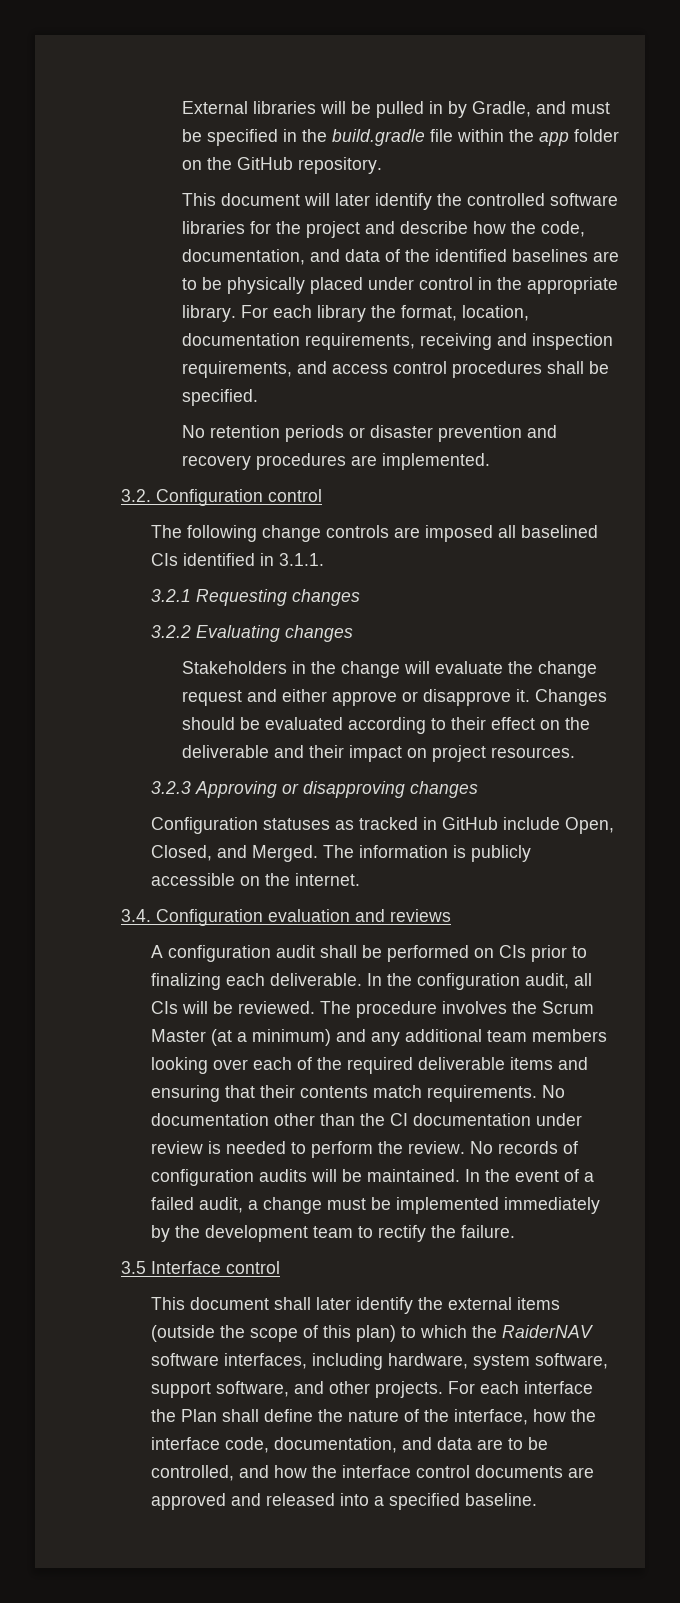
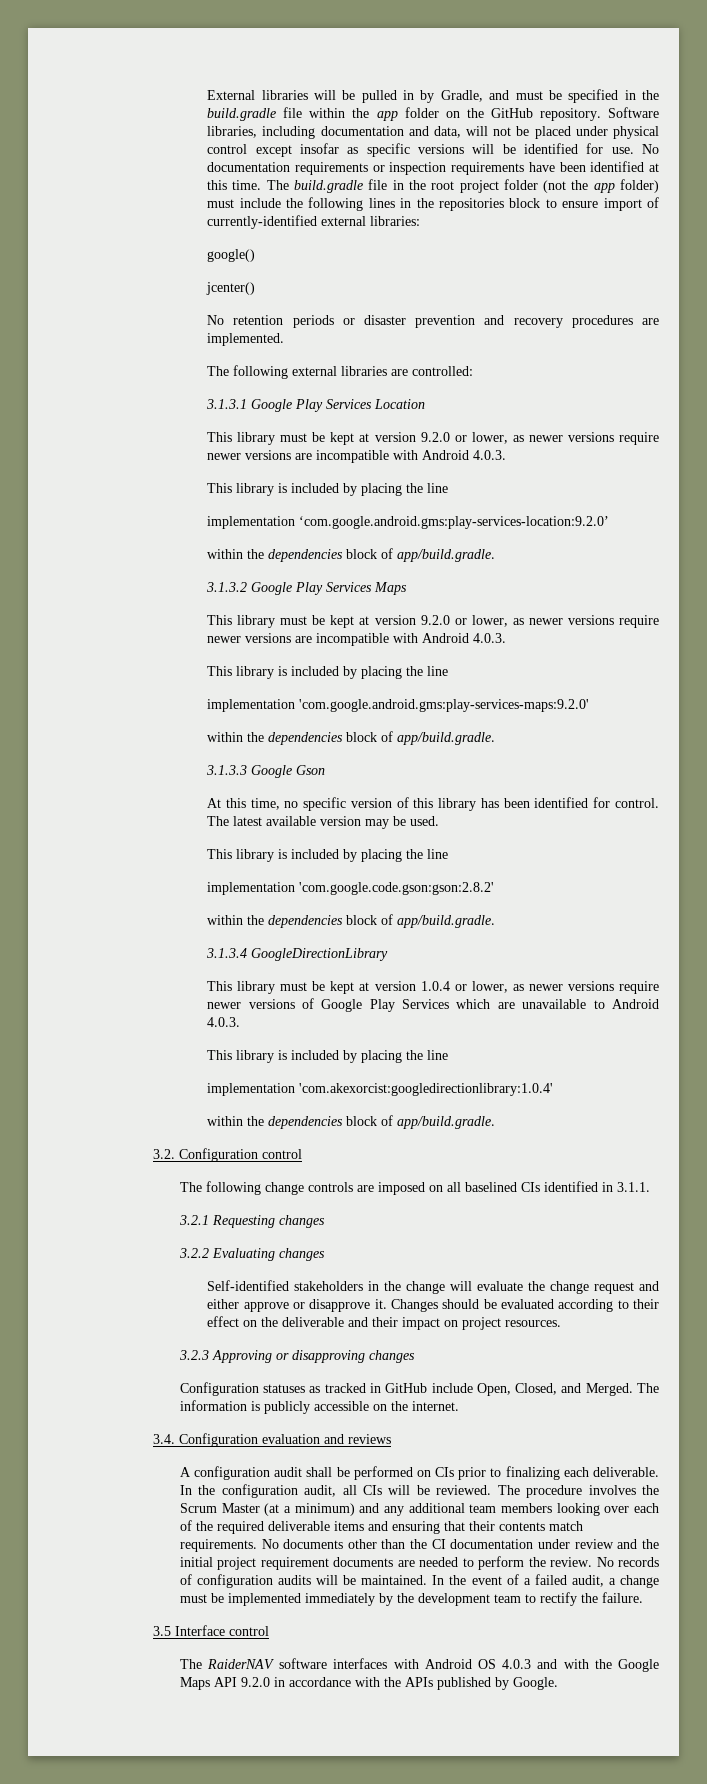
[181,193,618,210] [181,221,585,238] [181,249,619,265] [181,277,618,294] [181,305,529,322] [181,333,613,350] [181,361,609,378] [181,389,258,406] // This document will later identify the controlled software libraries for the project and describe how the code, documentation, and data of the identified baselines are to be physically placed under control in the appropriate library. For each library the format, location, documentation requirements, receiving and inspection requirements, and access control procedures shall be specified. -> [608,107,660,118] [207,126,659,139] [207,143,660,157] [207,161,660,175] [207,179,660,193] [207,197,659,211] [207,215,421,229] [207,249,256,262] [206,282,256,295] Software libraries, including documentation and data, will not be placed under physical control except insofar as specific versions will be identified for use. No documentation requirements or inspection requirements have been identified at this time. The build.gradle file in the root project folder (not the app folder) must include the following lines in the repositories block to ensure import of currently-identified external libraries: // google() // jcenter()
(490, 461) none -> [207,365,474,379] [206,399,426,412] [207,432,660,445] [207,450,507,463] [207,483,449,496] [207,516,610,529] [207,548,496,562] [206,582,408,595] [207,615,660,628] [207,633,507,646] [207,666,449,679] [207,699,590,712] [207,731,496,745] [206,765,326,778] [207,797,659,811] [207,816,440,829] [207,849,449,862] [207,882,495,895] [207,914,496,928] [206,948,389,961] [207,981,660,994] [207,998,659,1012] [207,1017,241,1027] [207,1050,449,1063] [207,1083,554,1096] [207,1115,496,1129] // The following external libraries are controlled: // 3.1.3.1 Google Play Services Location // This library must be kept at version 9.2.0 or lower, as newer versions require newer versions are incompatible with Android 4.0.3. // This library is included by placing the line // implementation ‘com.google.android.gms:play-services-location:9.2.0’ // within the dependencies block of app/build.gradle. // 3.1.3.2 Google Play Services Maps // This library must be kept at version 9.2.0 or lower, as newer versions require newer versions are incompatible with Android 4.0.3. // This library is included by placing the line // implementation 'com.google.android.gms:play-services-maps:9.2.0' // within the dependencies block of app/build.gradle. // 3.1.3.3 Google Gson // At this time, no specific version of this library has been identified for control. The latest available version may be used. // This library is included by placing the line // implementation 'com.google.code.gson:gson:2.8.2' // within the dependencies block of app/build.gradle. // 3.1.3.4 GoogleDirectionLibrary // This library must be kept at version 1.0.4 or lower, as newer versions require newer versions of Google Play Services which are unavailable to Android 4.0.3. // This library is included by placing the line // implementation 'com.akexorcist:googledirectionlibrary:1.0.4' // within the dependencies block of app/build.gradle.
(494, 533) none -> [428,1185,443,1192] on
[181,661,287,674] Stakeholders -> [207,1280,364,1291] Self-identified stakeholders
[151,1113,270,1126] documentation -> [283,1539,344,1549] documents
[208,1141,222,1154] is -> [617,1539,659,1549] [179,1557,415,1570] and the initial project requirement documents are
[151,1297,561,1314] [151,1325,595,1342] [151,1353,609,1370] [151,1381,594,1398] [151,1409,597,1425] [151,1437,549,1453] [151,1465,595,1481] [151,1493,538,1510] This document shall later identify the external items (outside the scope of this plan) to which the RaiderNAV software interfaces, including hardware, system software, support software, and other projects. For each interface the Plan shall define the nature of the interface, how the interface code, documentation, and data are to be controlled, and how the interface control documents are approved and released into a specified baseline. -> [179,1658,660,1672] [179,1677,558,1690] The RaiderNAV software interfaces with Android OS 4.0.3 and with the Google Maps API 9.2.0 in accordance with the APIs published by Google.

